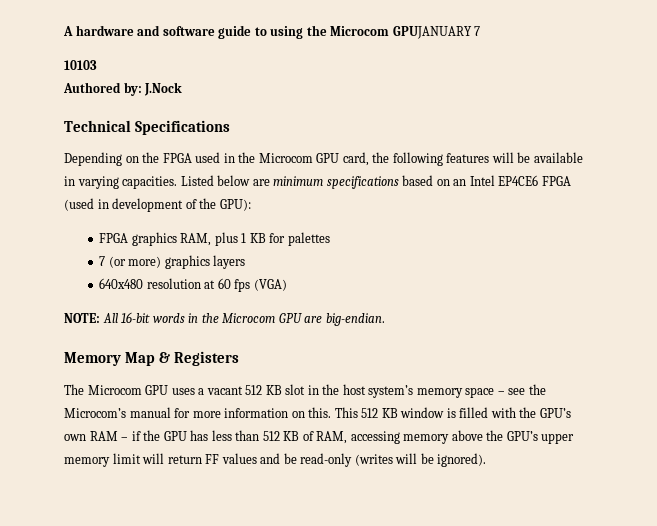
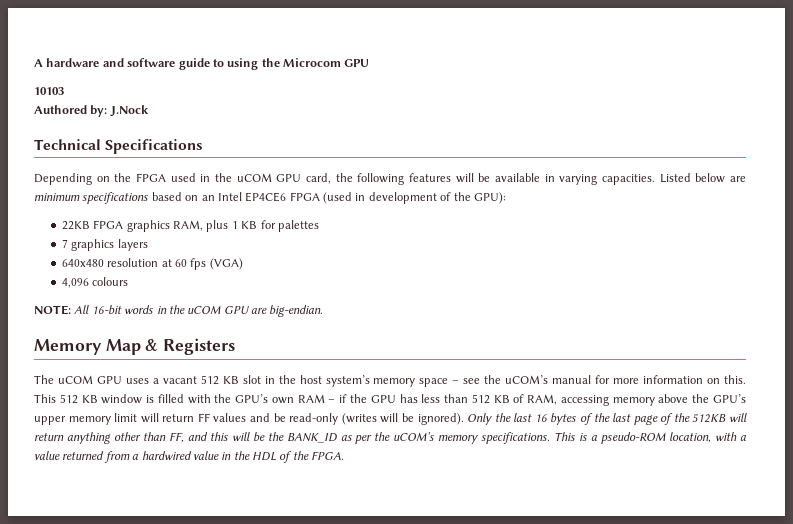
[392,26,481,39] GPUJANUARY 7 -> [344,59,370,67] GPU
[258,153,313,163] Microcom -> [236,173,272,182] uCOM
(251, 205) none -> [61,221,90,230] 22KB
[108,256,162,268] (or more) -> (68, 243) none
(287, 285) none -> [61,277,129,288] // 4,096 colours
[222,313,276,323] Microcom -> [187,305,222,314] uCOM
[87,385,142,395] Microcom -> [57,375,93,384] uCOM
[64,408,126,418] Microcom’s -> [505,375,549,384] uCOM’s
(487, 460) none -> [467,413,748,425] [34,432,746,444] [34,451,345,463] Only the last 16 bytes of the last page of the 512KB will return anything other than FF, and this will be the BANK_ID as per the uCOM’s memory specifications. This is a pseudo-ROM location, with a value returned from a hardwired value in the HDL of the FPGA.

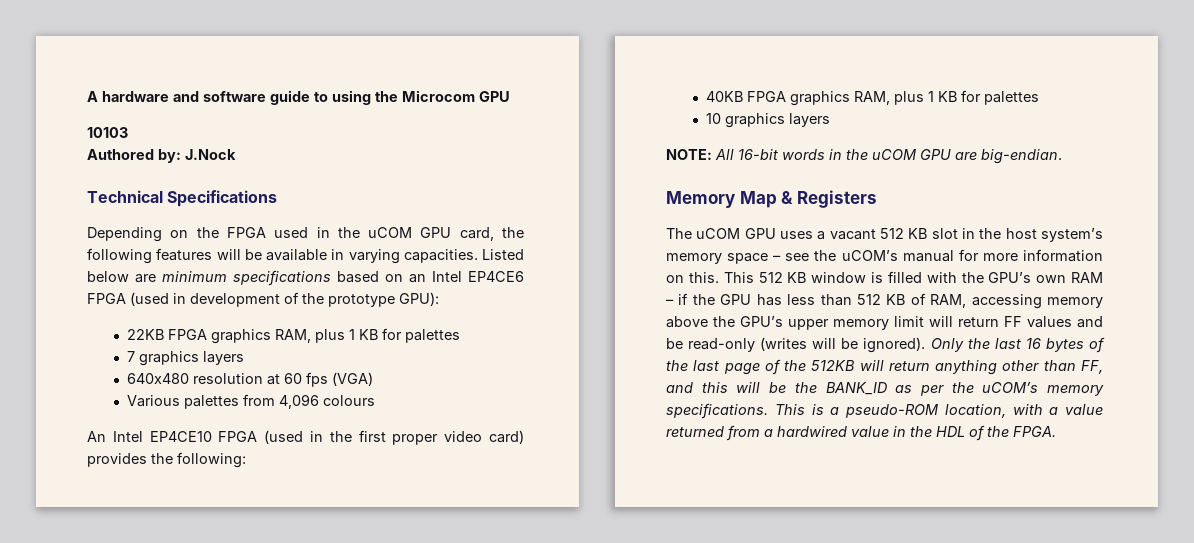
(471, 196) none -> [328,294,395,307] prototype
(243, 264) none -> [127,394,276,409] Various palettes from
(129, 281) none -> [87,430,525,445] [87,452,246,468] [706,90,1040,106] [706,113,831,128] // An Intel EP4CE10 FPGA (used in the first proper video card) provides the following: // 40KB FPGA graphics RAM, plus 1 KB for palettes // 10 graphics layers

